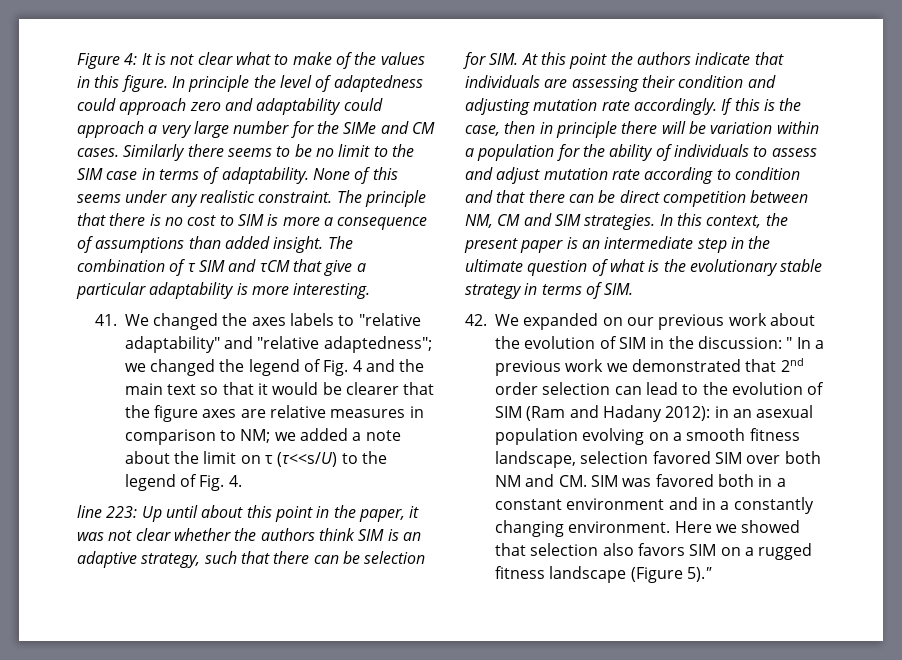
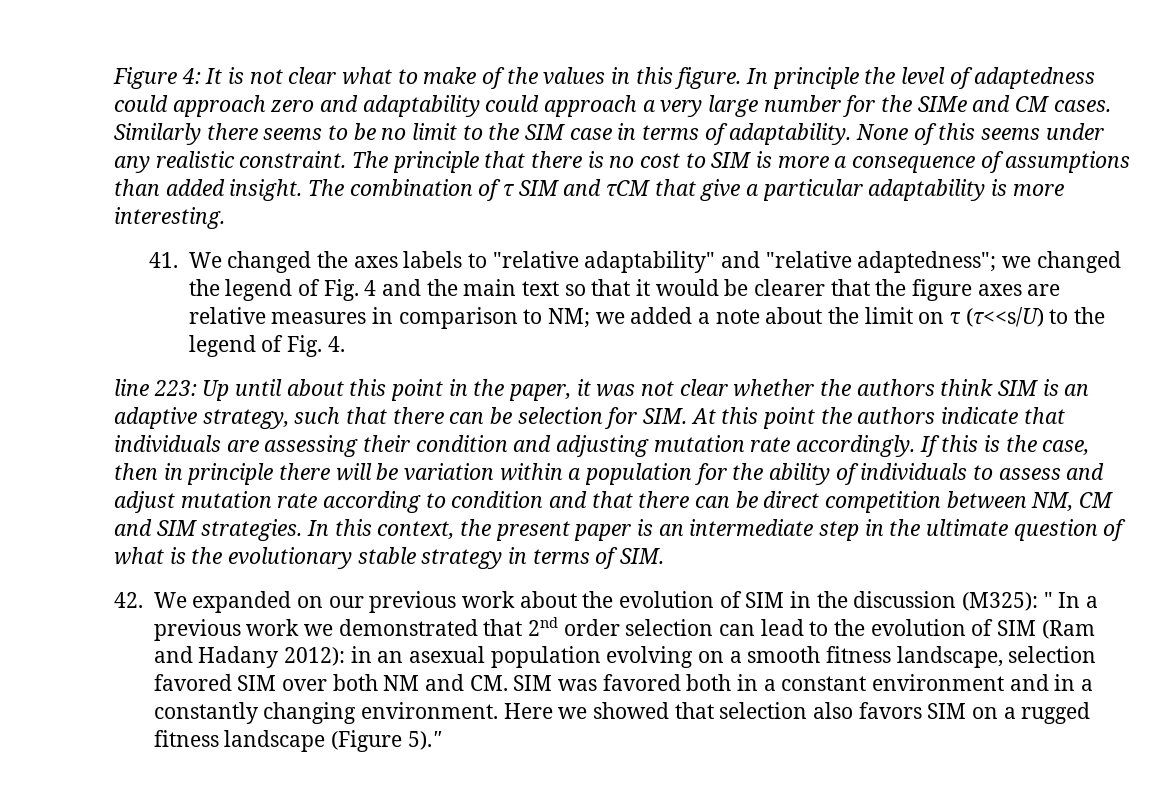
[697,336,782,349] discussion: -> [853,591,1038,611] discussion (M325):

